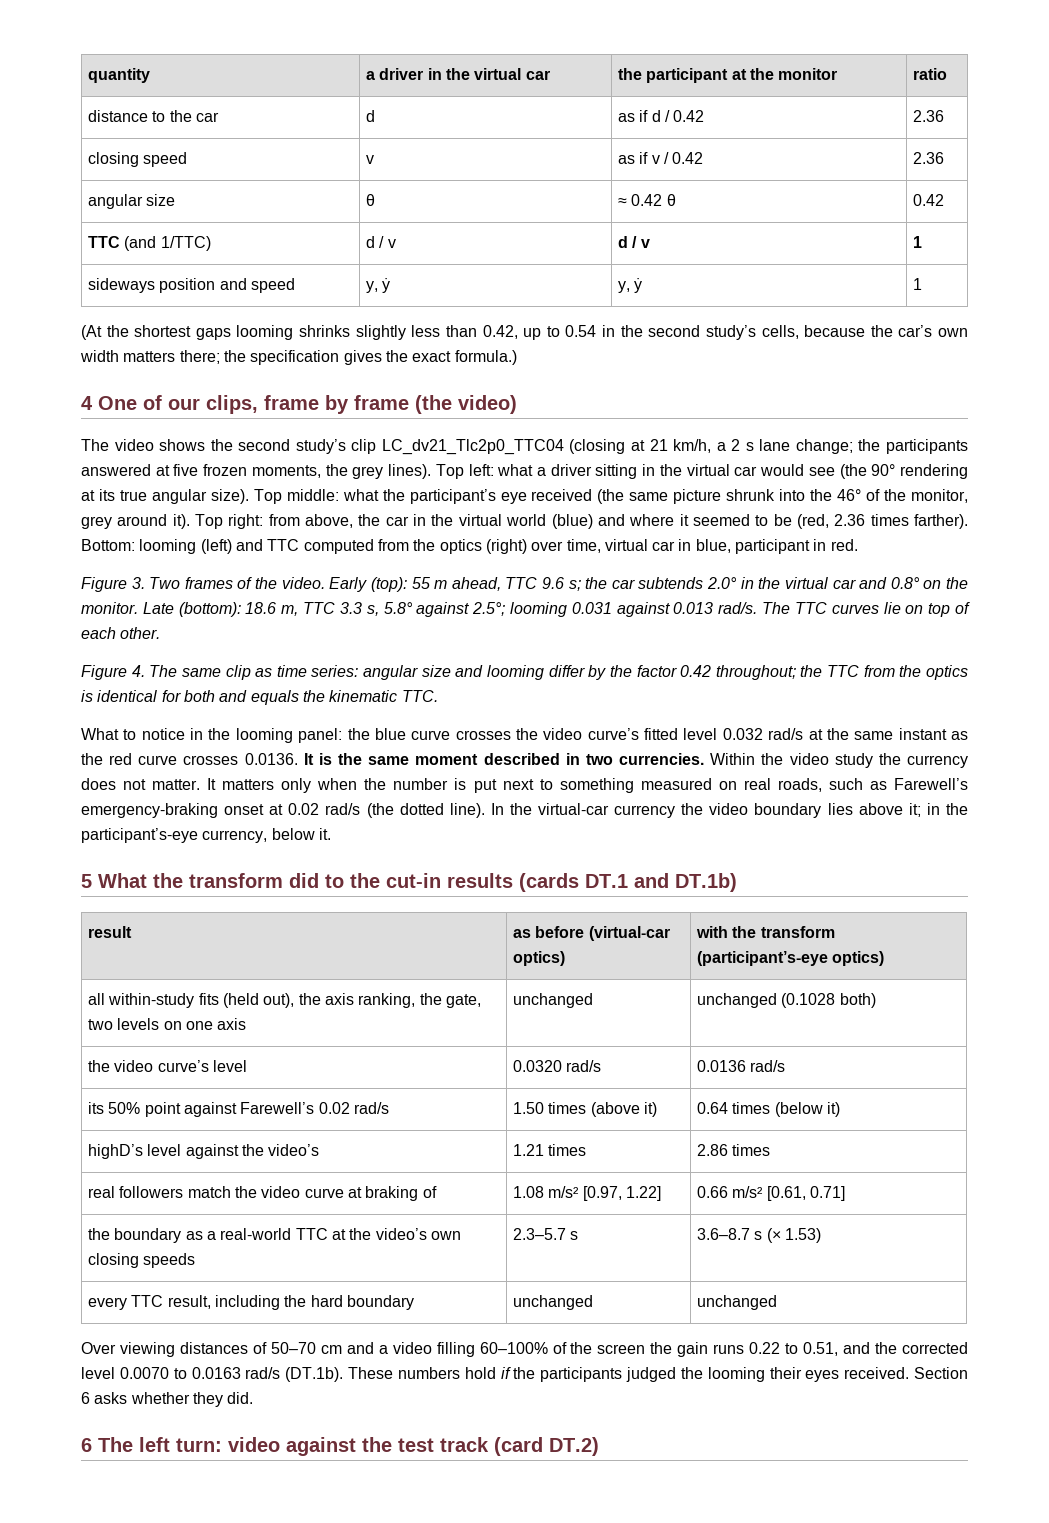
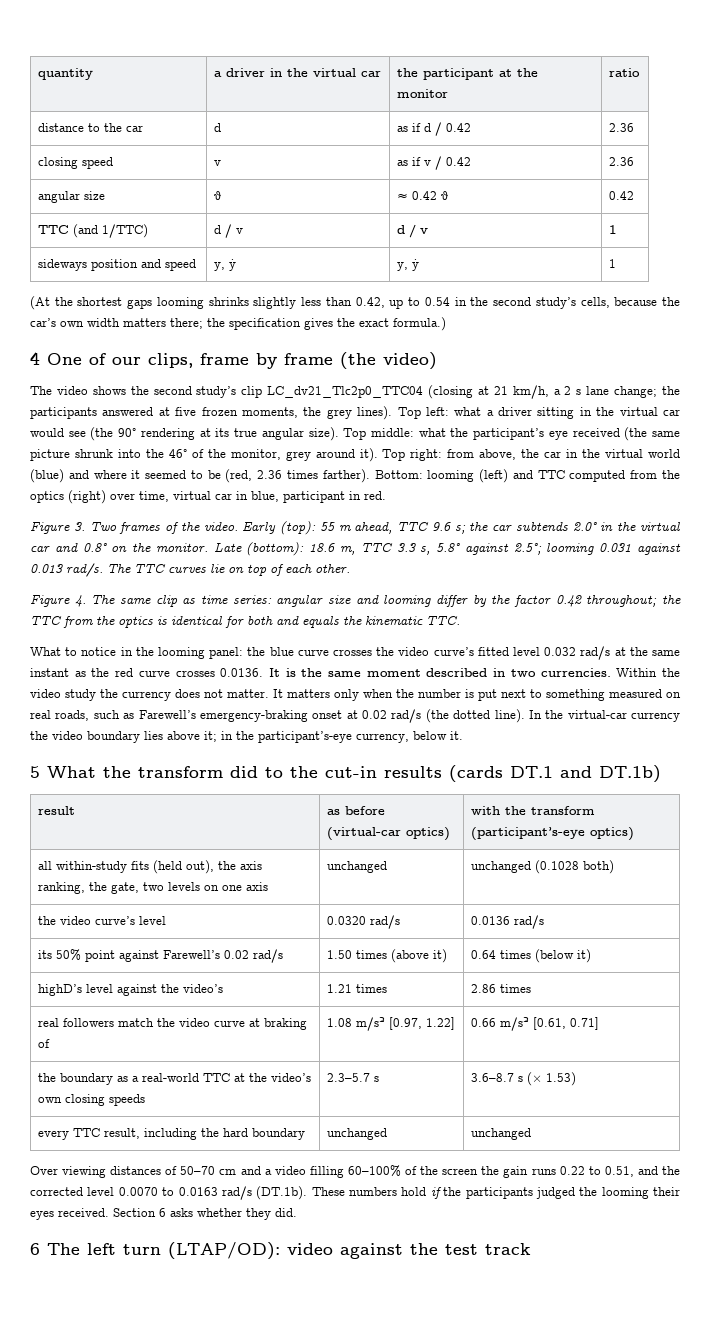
[176,1438,222,1452] turn: -> [123,1242,280,1260] turn (LTAP/OD):
[494,1437,599,1456] (card DT.2) -> (531, 1249) none

